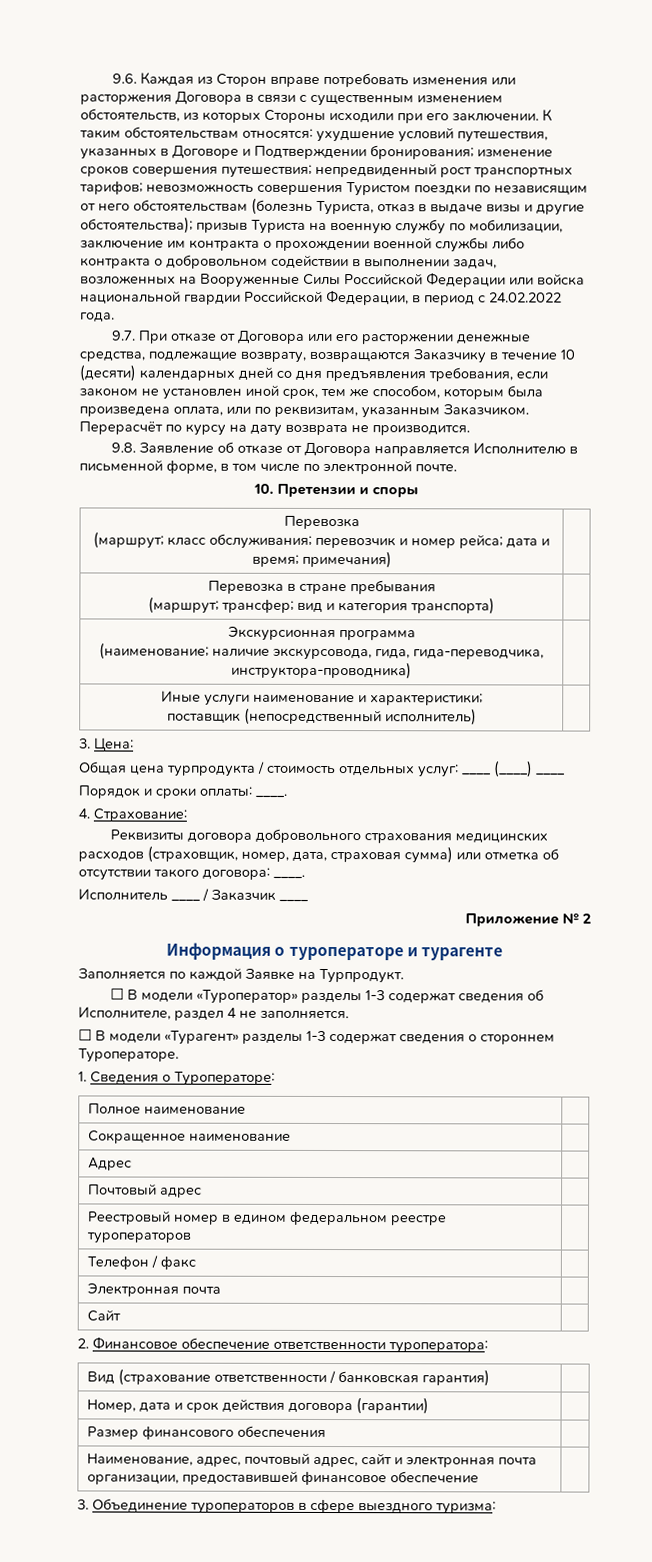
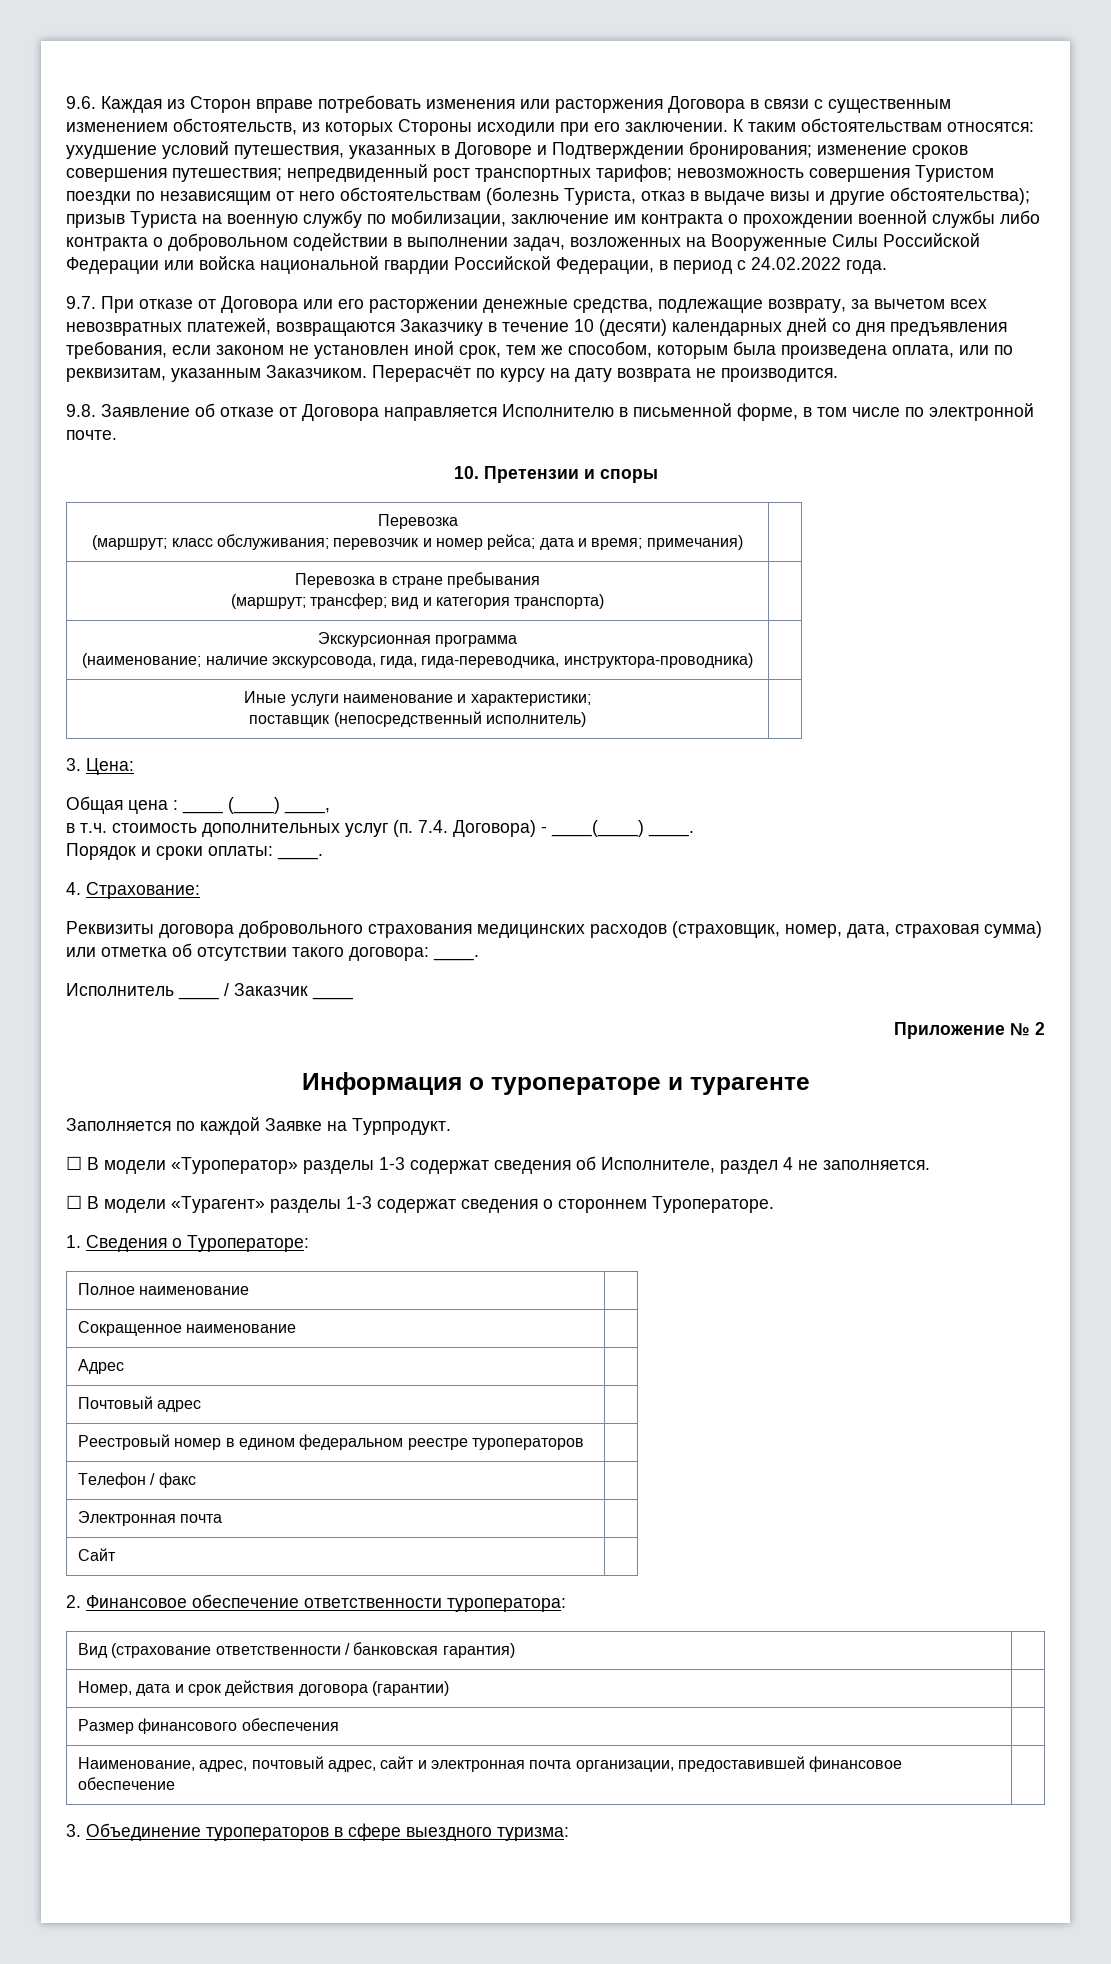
(306, 357) none -> [851,299,987,309] [66,318,271,336] за вычетом всех невозвратных платежей,
[167,760,566,778] турпродукта / стоимость отдельных услуг: ____ (____) ____ -> [173,800,178,810] [182,797,330,814] [66,820,694,837] : ____ (____) ____, // в т.ч. стоимость дополнительных услуг (п. 7.4. Договора) - ____(____) ____.

